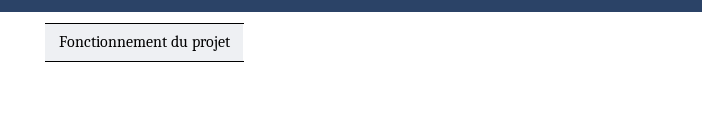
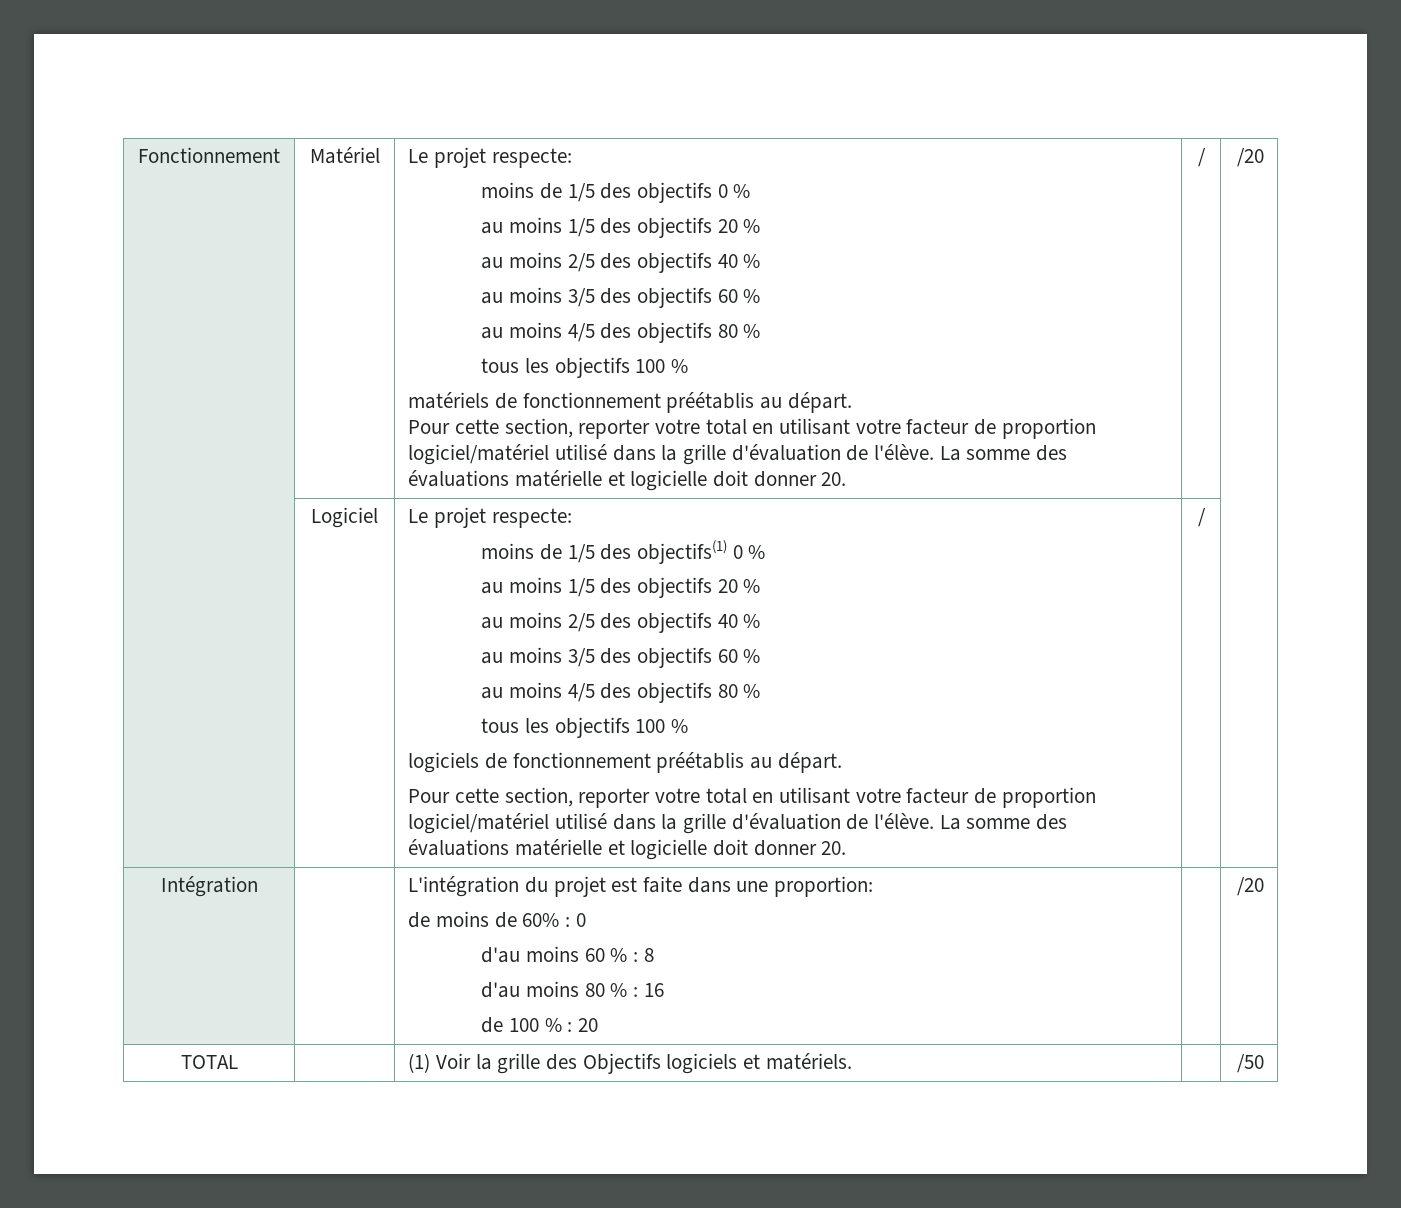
[171,35,232,51] du projet -> [309,147,380,164] [408,147,572,168] [481,182,751,203] [481,217,761,238] [481,252,761,273] [481,287,761,308] [481,322,761,343] [481,357,688,378] [408,392,852,413] [408,418,1096,439] [408,444,1068,465] [408,470,847,491] [1197,148,1206,167] [1236,148,1264,167] [311,507,378,528] [408,507,572,528] [481,540,766,564] [481,577,761,598] [481,612,761,633] [481,647,761,668] [481,682,761,703] [481,717,688,738] [408,752,842,773] [408,787,1096,808] [408,813,1068,834] [408,839,847,860] [1197,508,1206,527] [160,876,258,897] [408,876,874,897] [408,911,586,928] [481,946,654,963] [481,981,664,998] [481,1017,598,1033] [1236,877,1264,896] [180,1055,238,1069] [408,1053,852,1074] [1236,1054,1264,1073] | Matériel | Le projet respecte: // moins de 1/5 des objectifs 0 % // au moins 1/5 des objectifs 20 % // au moins 2/5 des objectifs 40 % // au moins 3/5 des objectifs 60 % // au moins 4/5 des objectifs 80 % // tous les objectifs 100 % // matériels de fonctionnement préétablis au départ. // Pour cette section, reporter votre total en utilisant votre facteur de proportion logiciel/matériel utilisé dans la grille d'évaluation de l'élève. La somme des évaluations matérielle et logicielle doit donner 20. | / | /20 // | Logiciel | Le projet respecte: // moins de 1/5 des objectifs(1) 0 % // au moins 1/5 des objectifs 20 % // au moins 2/5 des objectifs 40 % // au moins 3/5 des objectifs 60 % // au moins 4/5 des objectifs 80 % // tous les objectifs 100 % // logiciels de fonctionnement préétablis au départ. // Pour cette section, reporter votre total en utilisant votre facteur de proportion logiciel/matériel utilisé dans la grille d'évaluation de l'élève. La somme des évaluations matérielle et logicielle doit donner 20. | / | // Intégration | | L'intégration du projet est faite dans une proportion: // de moins de 60% : 0 // d'au moins 60 % : 8 // d'au moins 80 % : 16 // de 100 % : 20 | | /20 // TOTAL | | (1) Voir la grille des Objectifs logiciels et matériels. | | /50

